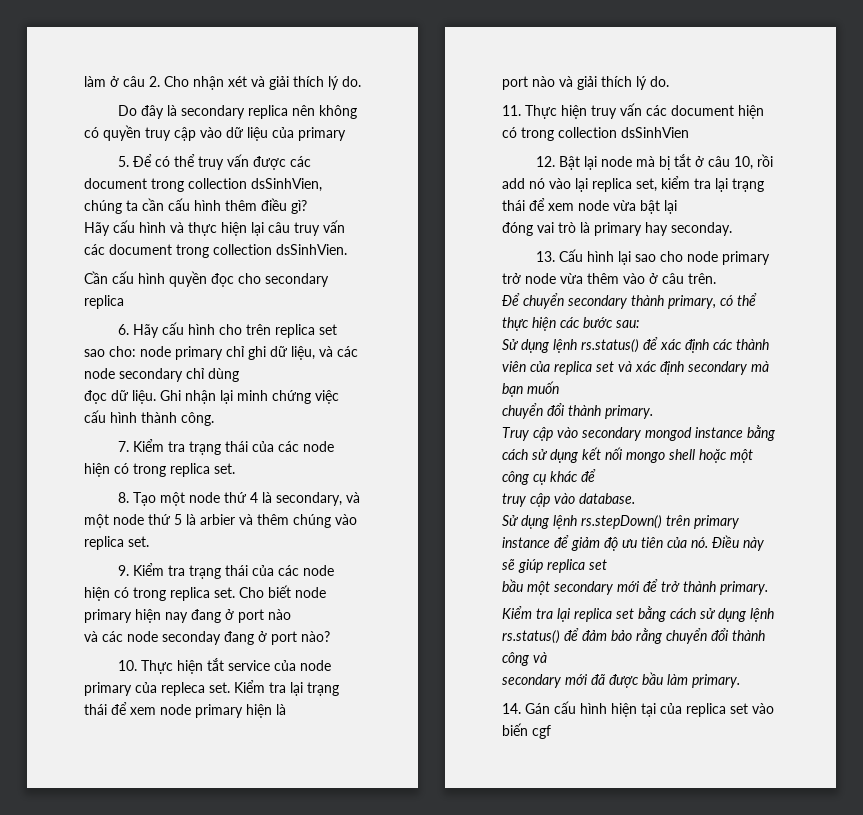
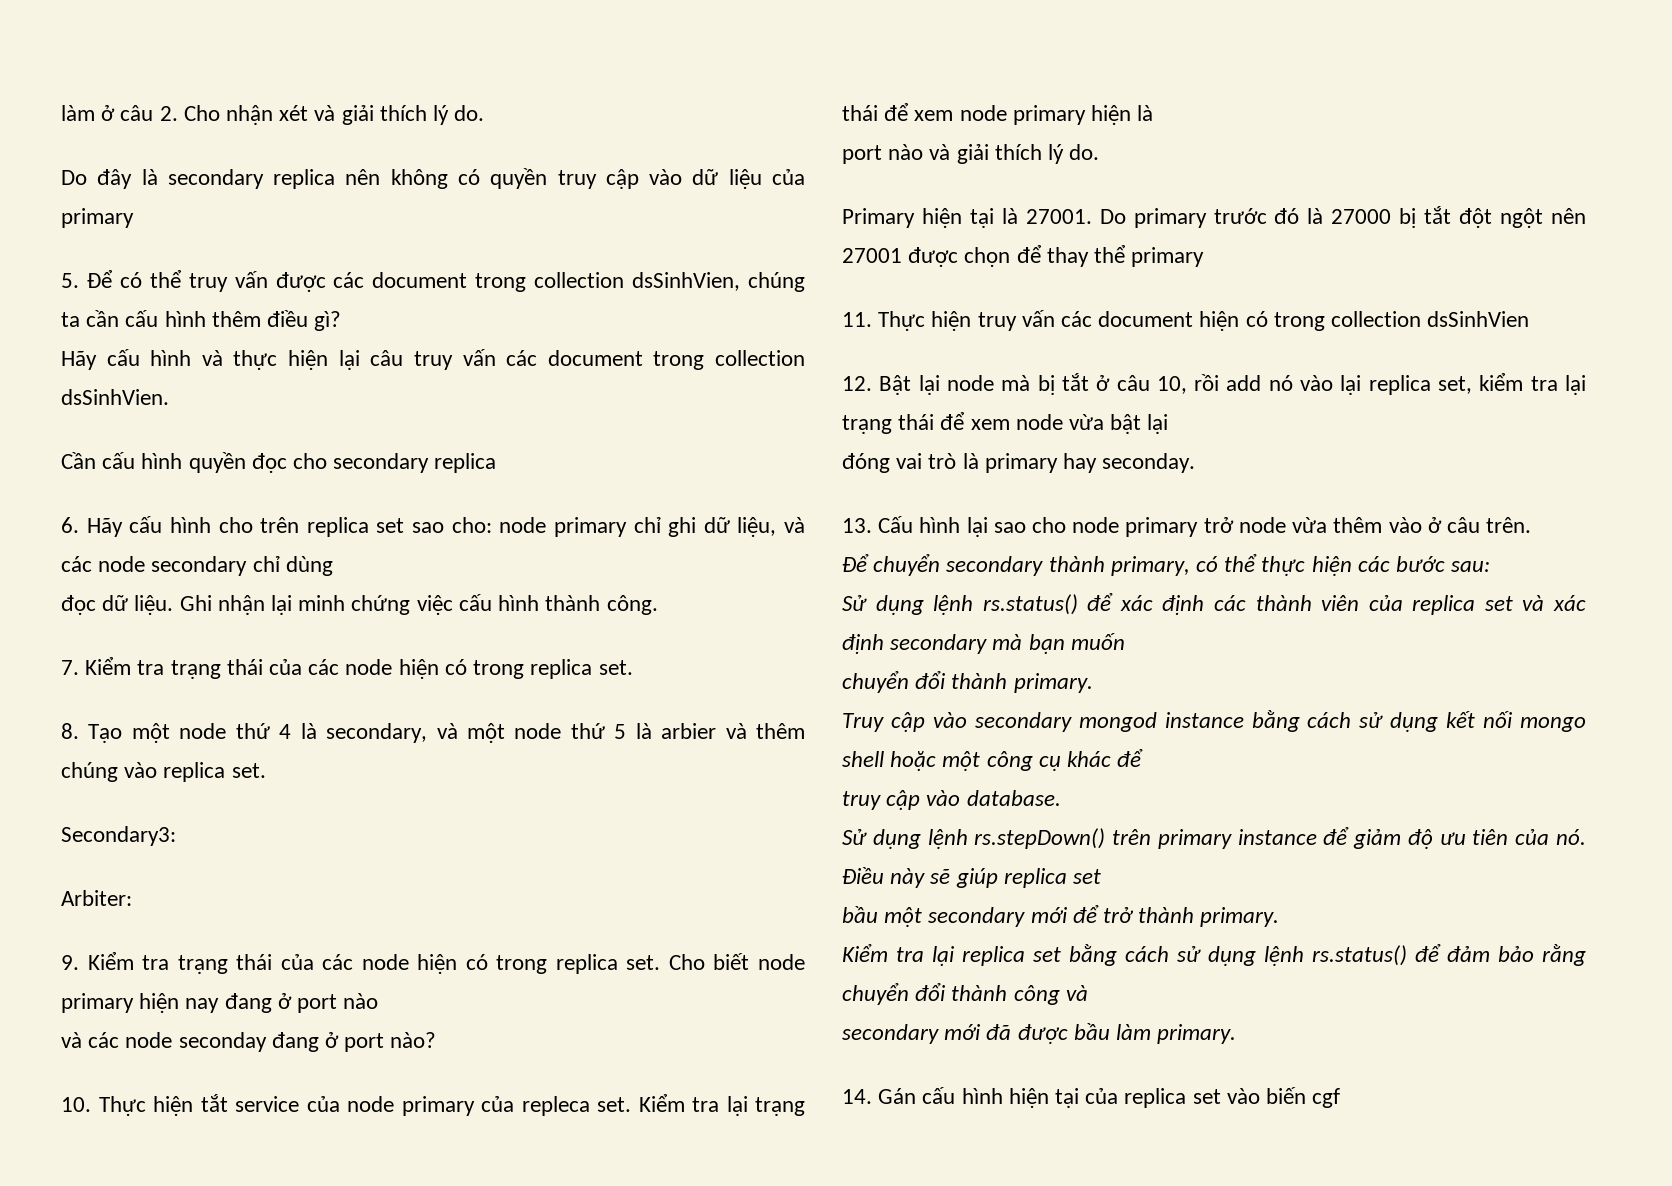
(149, 541) none -> [61,826,176,846] [61,890,132,906] // Secondary3: // Arbiter:
(669, 81) none -> [842,206,1586,228] [842,245,1205,267] // Primary hiện tại là 27001. Do primary trước đó là 27000 bị tắt đột ngột nên 27001 được chọn để thay thể primary

